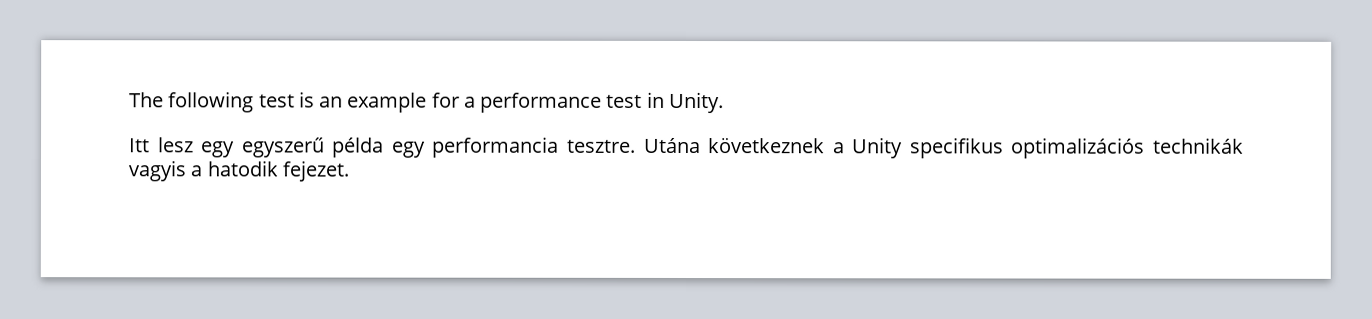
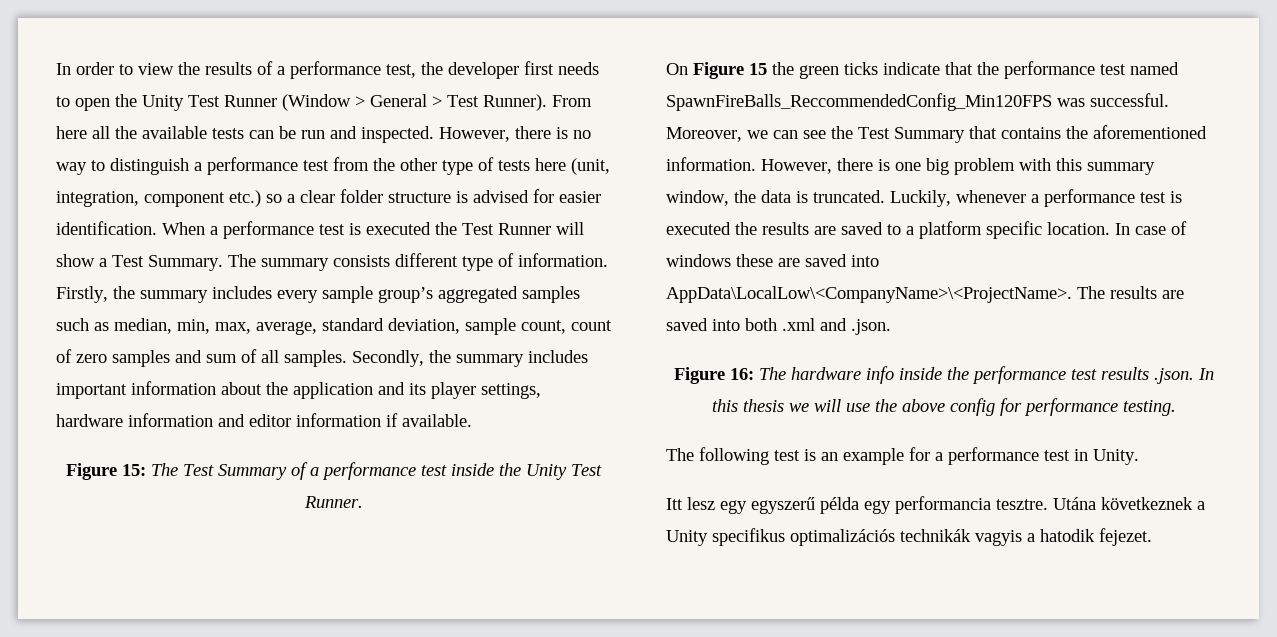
(129, 100) none -> [56,61,599,79] [56,94,592,111] [56,126,591,143] [56,157,610,175] [56,189,601,207] [56,221,584,239] [56,253,608,271] [56,286,580,303] [56,318,612,335] [56,349,588,367] [56,381,541,399] [56,413,472,427] [66,462,602,480] [303,496,363,508] [666,61,1179,79] [666,93,1169,111] [666,125,1207,143] [666,157,1155,175] [666,189,1182,207] [666,221,1187,239] [666,254,879,267] [666,286,1184,303] [666,318,891,335] [673,366,1214,384] [711,398,1176,416] In order to view the results of a performance test, the developer first needs to open the Unity Test Runner (Window > General > Test Runner). From here all the available tests can be run and inspected. However, there is no way to distinguish a performance test from the other type of tests here (unit, integration, component etc.) so a clear folder structure is advised for easier identification. When a performance test is executed the Test Runner will show a Test Summary. The summary consists different type of information. Firstly, the summary includes every sample group’s aggregated samples such as median, min, max, average, standard deviation, sample count, count of zero samples and sum of all samples. Secondly, the summary includes important information about the application and its player settings, hardware information and editor information if available. // Figure 15: The Test Summary of a performance test inside the Unity Test Runner. // On Figure 15 the green ticks indicate that the performance test named SpawnFireBalls_ReccommendedConfig_Min120FPS was successful. Moreover, we can see the Test Summary that contains the aforementioned information. However, there is one big problem with this summary window, the data is truncated. Luckily, whenever a performance test is executed the results are saved to a platform specific location. In case of windows these are saved into AppData\LocalLow\<CompanyName>\<ProjectName>. The results are saved into both .xml and .json. // Figure 16: The hardware info inside the performance test results .json. In this thesis we will use the above config for performance testing. //

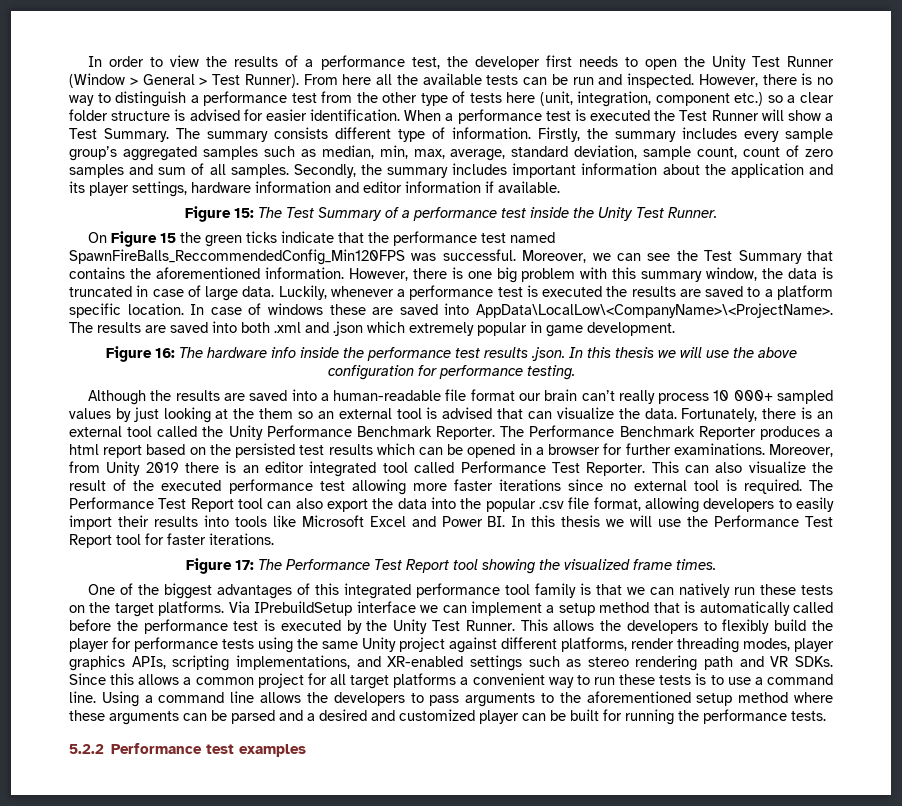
[813,190,885,203] truncated. -> [69,285,275,301] truncated in case of large data.
[851,319,891,335] .json. -> [333,321,675,337] .json which extremely popular in game development.
[949,398,995,416] config -> [327,365,414,380] configuration
[666,447,1139,465] [666,496,1205,514] [666,528,1152,546] The following test is an example for a performance test in Unity. // Itt lesz egy egyszerű példa egy performancia tesztre. Utána következnek a Unity specifikus optimalizációs technikák vagyis a hatodik fejezet. -> [88,389,833,405] [69,407,833,423] [69,425,834,440] [69,443,833,458] [69,461,834,477] [69,479,833,495] [69,497,835,513] [69,515,833,530] [69,533,274,548] [186,558,716,574] [88,583,834,599] [69,601,833,617] [69,619,834,634] [69,637,834,653] [69,655,833,671] [69,673,833,689] [69,691,833,707] [69,709,826,725] [69,743,307,757] Although the results are saved into a human-readable file format our brain can’t really process 10 000+ sampled values by just looking at the them so an external tool is advised that can visualize the data. Fortunately, there is an external tool called the Unity Performance Benchmark Reporter. The Performance Benchmark Reporter produces a html report based on the persisted test results which can be opened in a browser for further examinations. Moreover, from Unity 2019 there is an editor integrated tool called Performance Test Reporter. This can also visualize the result of the executed performance test allowing more faster iterations since no external tool is required. The Performance Test Report tool can also export the data into the popular .csv file format, allowing developers to easily import their results into tools like Microsoft Excel and Power BI. In this thesis we will use the Performance Test Report tool for faster iterations. // Figure 17: The Performance Test Report tool showing the visualized frame times. // One of the biggest advantages of this integrated performance tool family is that we can natively run these tests on the target platforms. Via IPrebuildSetup interface we can implement a setup method that is automatically called before the performance test is executed by the Unity Test Runner. This allows the developers to flexibly build the player for performance tests using the same Unity project against different platforms, render threading modes, player graphics APIs, scripting implementations, and XR-enabled settings such as stereo rendering path and VR SDKs. Since this allows a common project for all target platforms a convenient way to run these tests is to use a command line. Using a command line allows the developers to pass arguments to the aforementioned setup method where these arguments can be parsed and a desired and customized player can be built for running the performance tests. // 5.2.2 Performance test examples

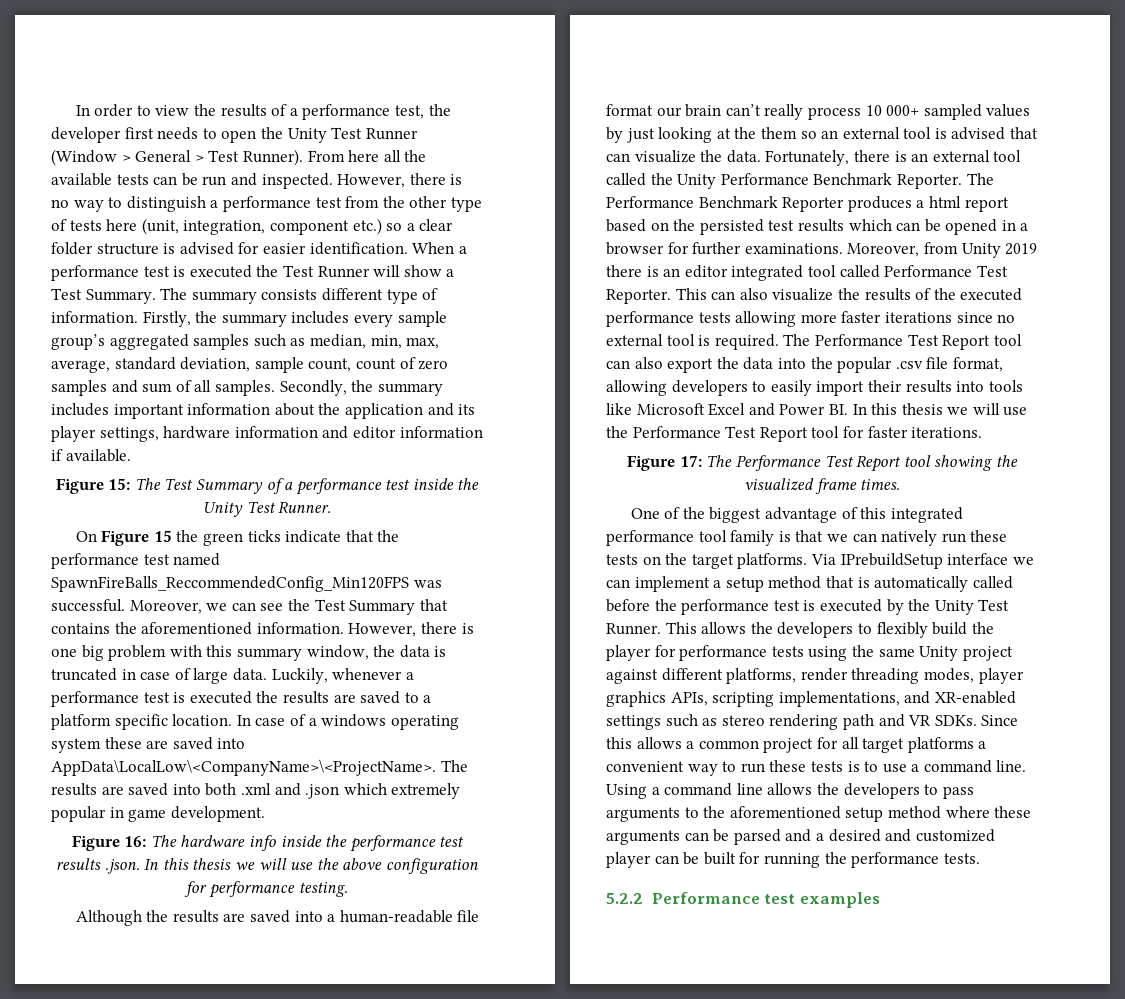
[268,303,323,315] windows -> [308,714,459,730] [51,738,101,753] a windows operating system
[69,480,106,491] result -> [864,288,911,301] results
[319,481,345,491] test -> [698,312,731,323] tests
[217,584,293,599] advantages -> [765,507,838,523] advantage

